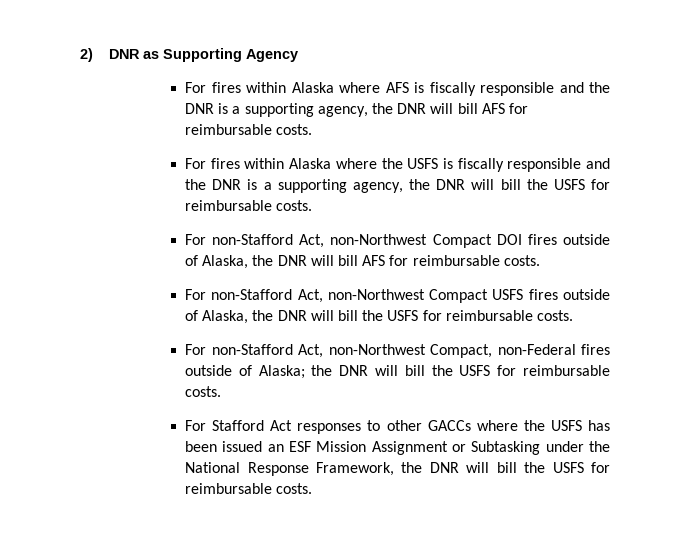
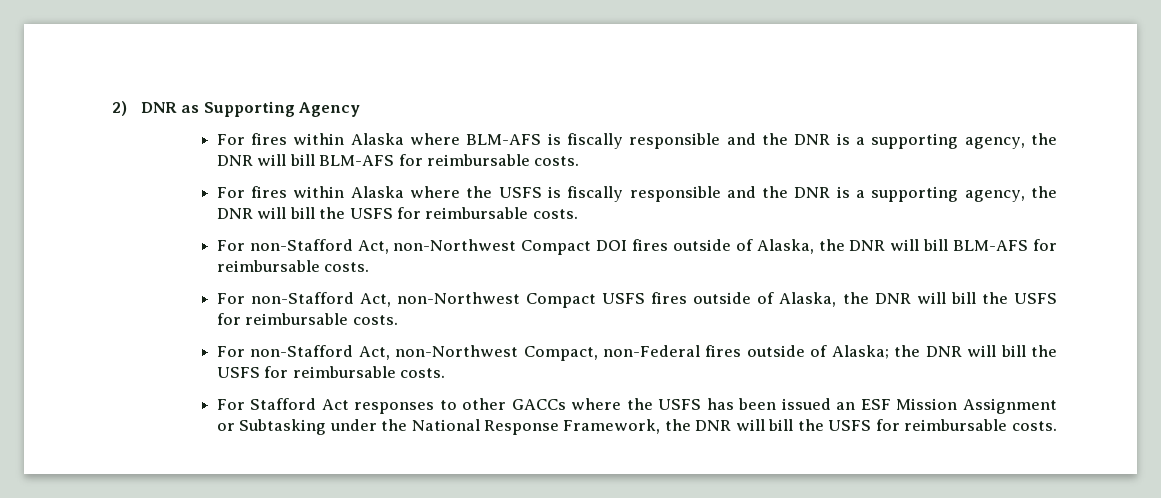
[385,82,409,93] AFS -> [466,134,542,145] BLM-AFS
[481,103,505,114] AFS -> [319,155,395,166] BLM-AFS
[362,255,386,266] AFS -> [953,240,1029,251] BLM-AFS

